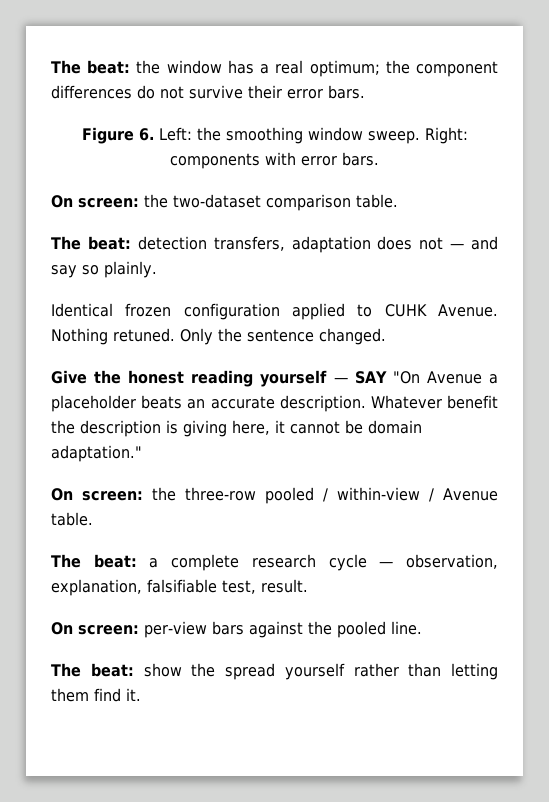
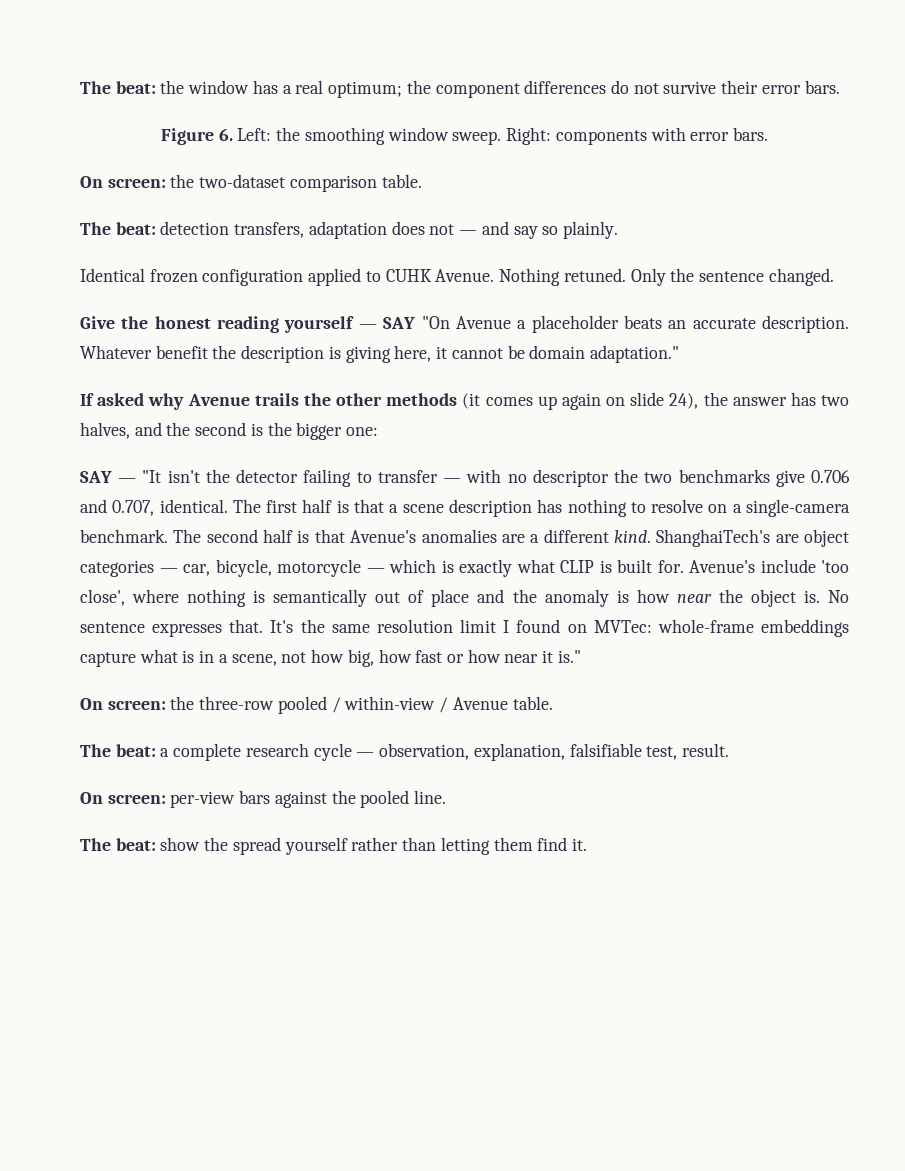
(142, 453) none -> [80,392,849,410] [80,422,379,440] [80,469,851,487] [80,499,850,517] [80,529,849,547] [80,559,849,577] [80,589,849,607] [80,619,849,637] [80,649,581,667] // If asked why Avenue trails the other methods (it comes up again on slide 24), the answer has two halves, and the second is the bigger one: // SAY — "It isn't the detector failing to transfer — with no descriptor the two benchmarks give 0.706 and 0.707, identical. The first half is that a scene description has nothing to resolve on a single-camera benchmark. The second half is that Avenue's anomalies are a different kind. ShanghaiTech's are object categories — car, bicycle, motorcycle — which is exactly what CLIP is built for. Avenue's include 'too close', where nothing is semantically out of place and the anomaly is how near the object is. No sentence expresses that. It's the same resolution limit I found on MVTec: whole-frame embeddings capture what is in a scene, not how big, how fast or how near it is."

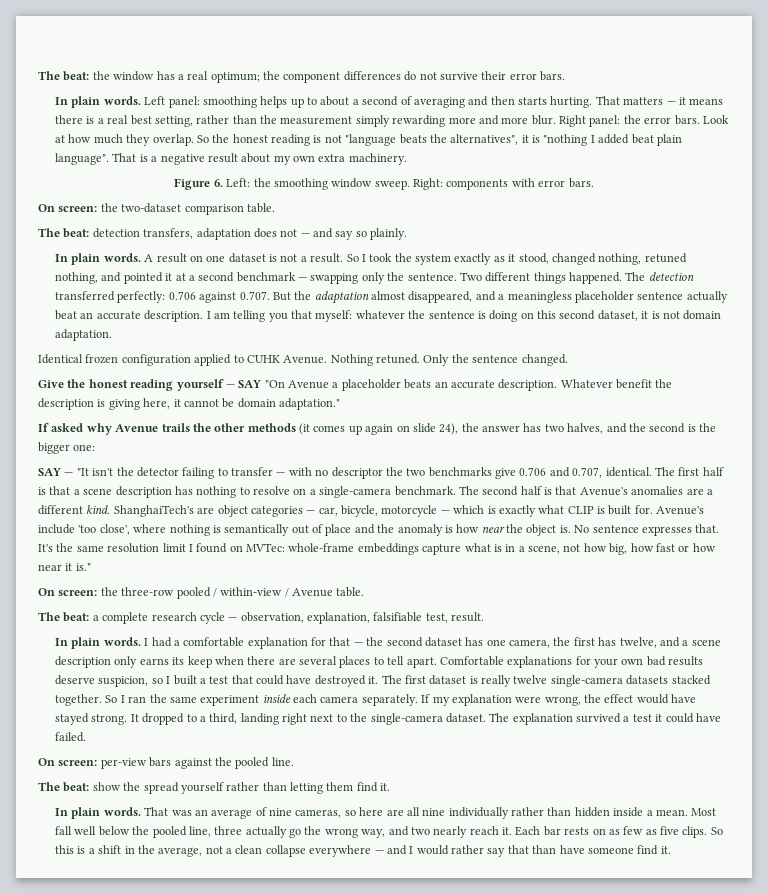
(840, 87) none -> [55,96,724,108] [55,115,729,127] [55,134,682,146] [55,153,407,165] // In plain words. Left panel: smoothing helps up to about a second of averaging and then starts hurting. That matters — it means there is a real best setting, rather than the measurement simply rewarding more and more blur. Right panel: the error bars. Look at how much they overlap. So the honest reading is not "language beats the alternatives", it is "nothing I added beat plain language". That is a negative result about my own extra machinery.
(618, 230) none -> [55,253,687,265] [55,272,694,284] [55,291,728,304] [55,310,722,322] [55,329,113,341] // In plain words. A result on one dataset is not a result. So I took the system exactly as it stood, changed nothing, retuned nothing, and pointed it at a second benchmark — swapping only the sentence. Two different things happened. The detection transferred perfectly: 0.706 against 0.707. But the adaptation almost disappeared, and a meaningless placeholder sentence actually beat an accurate description. I am telling you that myself: whatever the sentence is doing on this second dataset, it is not domain adaptation.
(729, 750) none -> [55,637,721,649] [55,656,704,668] [55,675,711,687] [55,694,697,706] [55,713,721,725] [55,732,87,742] // In plain words. I had a comfortable explanation for that — the second dataset has one camera, the first has twelve, and a scene description only earns its keep when there are several places to tell apart. Comfortable explanations for your own bad results deserve suspicion, so I built a test that could have destroyed it. The first dataset is really twelve single-camera datasets stacked together. So I ran the same experiment inside each camera separately. If my explanation were wrong, the effect would have stayed strong. It dropped to a third, landing right next to the single-camera dataset. The explanation survived a test it could have failed.
(587, 844) none -> [55,807,717,819] [55,826,723,838] [55,845,671,857] // In plain words. That was an average of nine cameras, so here are all nine individually rather than hidden inside a mean. Most fall well below the pooled line, three actually go the wrong way, and two nearly reach it. Each bar rests on as few as five clips. So this is a shift in the average, not a clean collapse everywhere — and I would rather say that than have someone find it.

